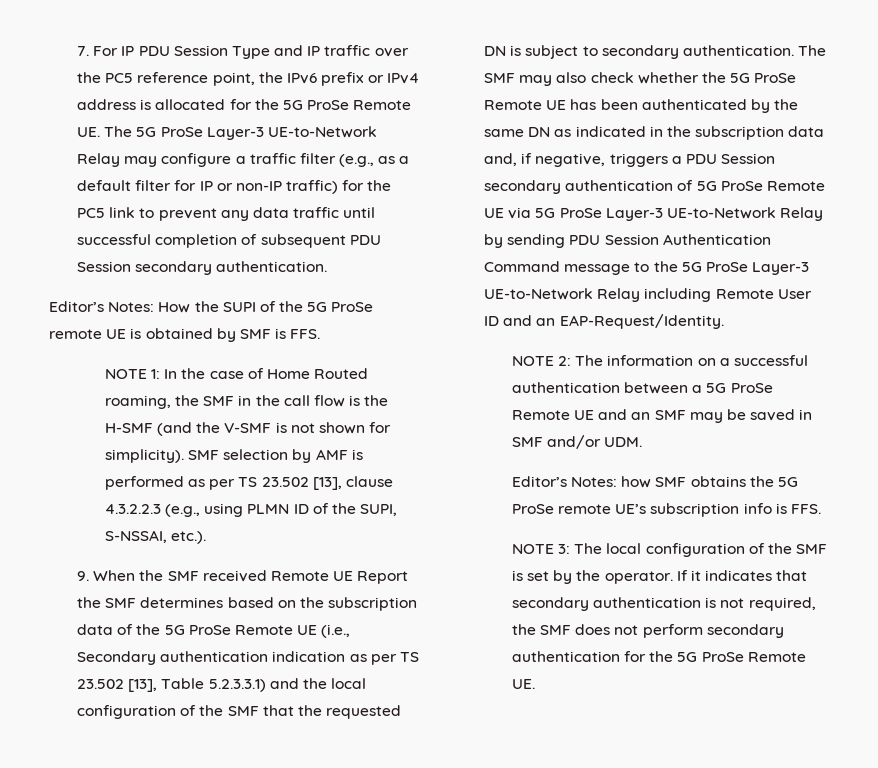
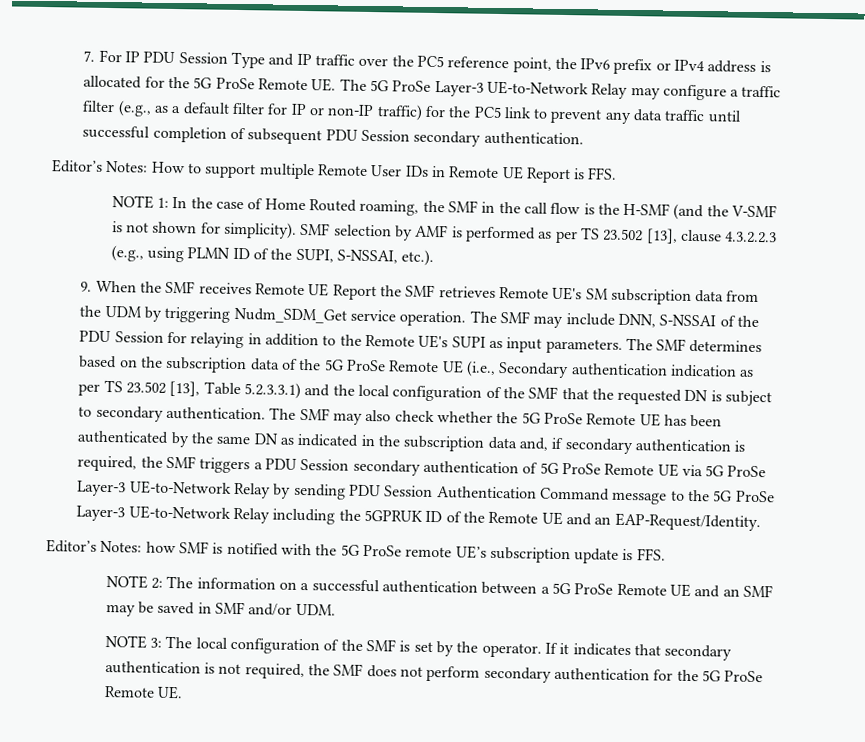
[194,301,374,312] [49,328,271,342] the SUPI of the 5G ProSe remote UE is obtained by SMF -> [187,163,571,184] to support multiple Remote User IDs in Remote UE Report
[202,570,267,582] received -> [198,282,252,295] receives
(137, 603) none -> [438,286,760,305] [79,305,759,329] [79,330,687,354] retrieves Remote UE's SM subscription data from the UDM by triggering Nudm_SDM_Get service operation. The SMF may include DNN, S-NSSAI of the PDU Session for relaying in addition to the Remote UE's SUPI as input parameters. The SMF
[535,153,606,167] negative, -> [564,438,746,455] [77,455,196,472] secondary authentication is required, the SMF
[715,289,812,299] [483,314,724,329] Remote User ID and an EAP-Request/Identity. -> [338,509,761,532] [46,539,666,564] the 5GPRUK ID of the Remote UE and an EAP-Request/Identity. // Editor’s Notes: how SMF is notified with the 5G ProSe remote UE’s subscription update is FFS.
[511,476,799,488] [511,503,822,517] // Editor’s Notes: how SMF obtains the 5G ProSe remote UE’s subscription info is FFS. -> (336, 609) none

